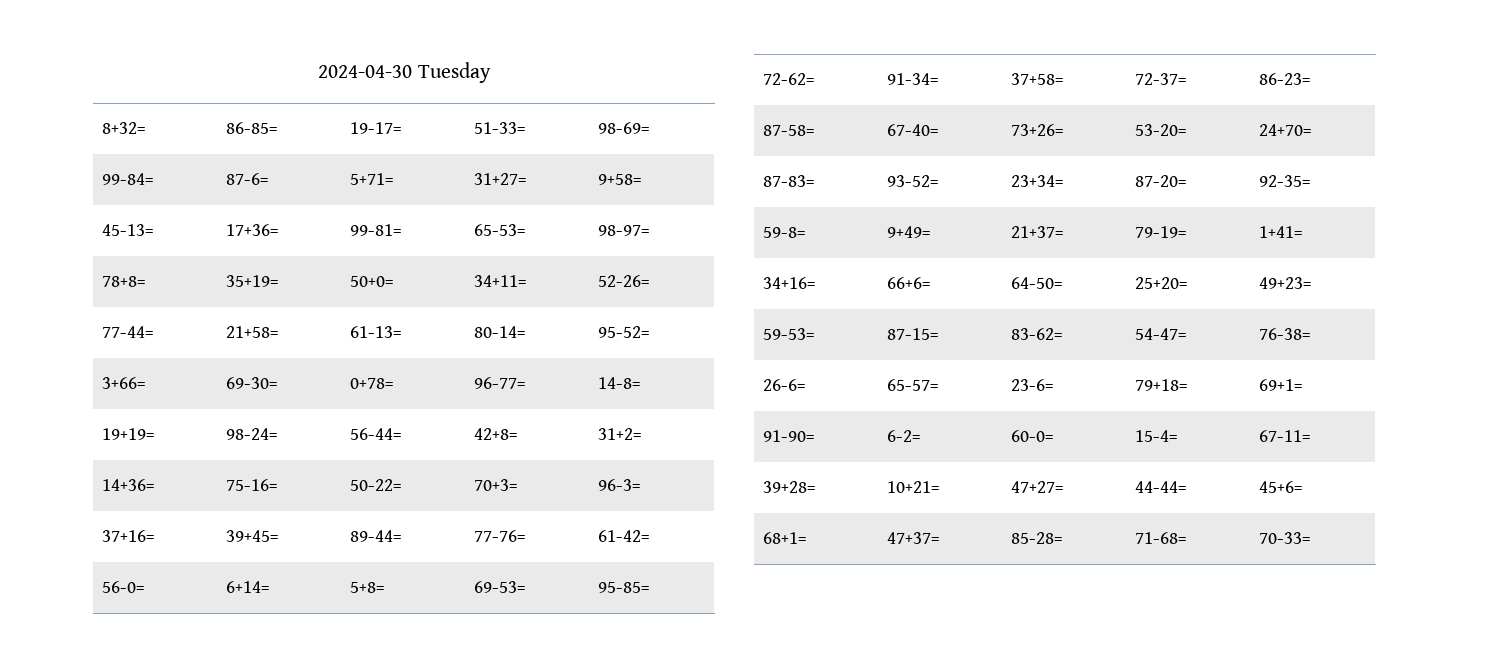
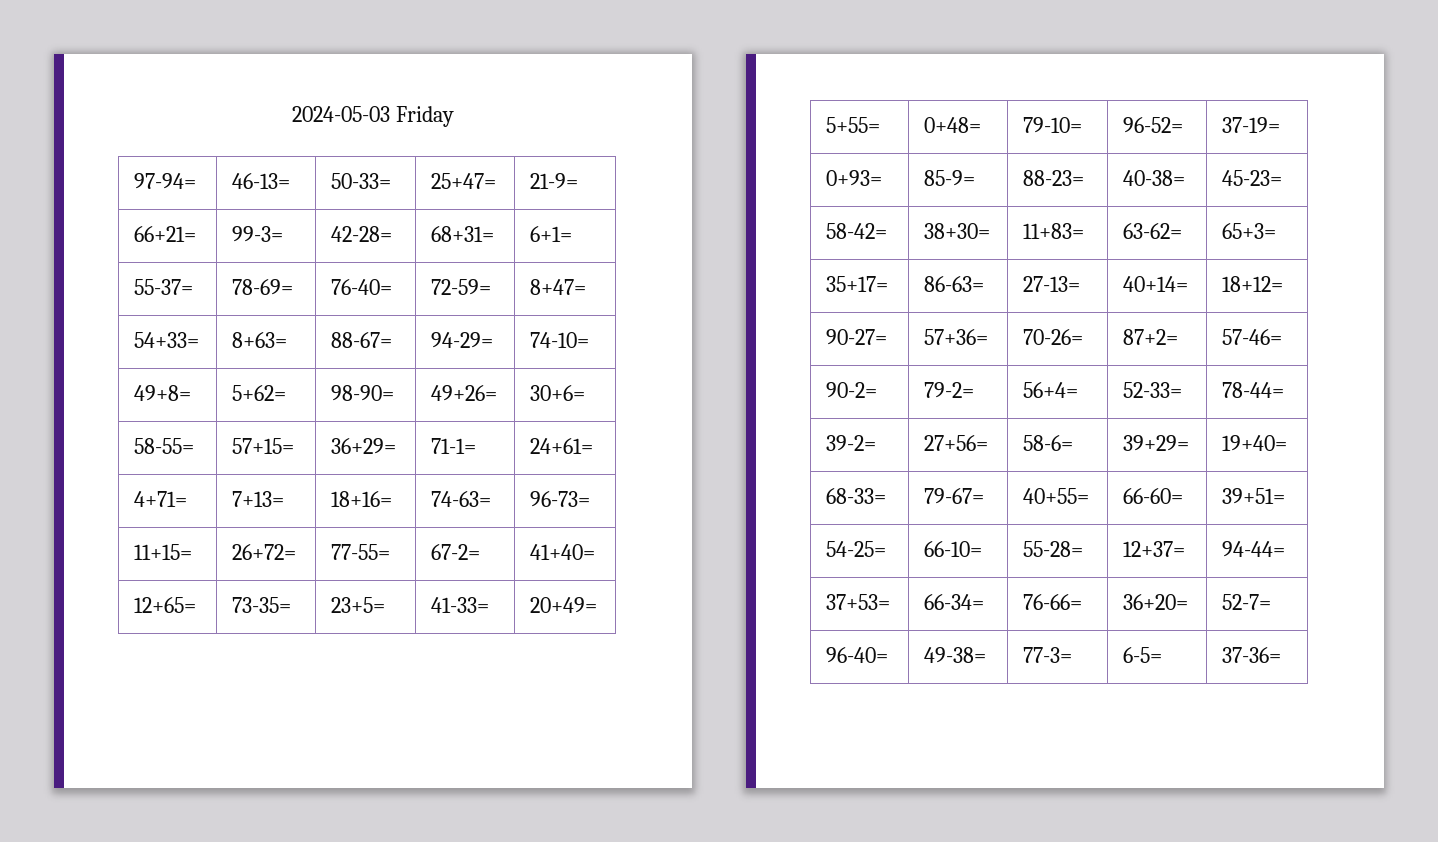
[318,62,491,83] [102,122,146,134] [226,122,278,134] [350,122,402,134] [474,122,526,134] [598,122,650,134] [102,173,154,185] [226,173,269,185] [350,173,394,185] [474,173,527,185] [598,174,642,185] [102,224,154,236] [226,224,279,236] [350,224,402,236] [474,224,526,236] [598,225,650,236] [102,276,146,287] [226,275,279,287] [350,276,394,287] [474,275,527,287] [598,275,650,287] [102,326,154,338] [226,326,279,338] [350,326,402,338] [474,326,526,338] [598,326,650,338] [102,377,146,389] [226,377,278,389] [350,378,394,389] [474,377,526,389] [598,377,641,389] [102,428,155,440] [226,428,278,440] [350,428,402,440] [474,428,518,440] [598,428,642,440] [102,479,155,491] [226,479,278,491] [350,479,402,491] [474,479,518,491] [598,479,641,491] [102,530,155,542] [226,530,279,542] [350,530,402,542] [474,530,526,542] [598,530,650,542] [102,581,145,593] [226,581,270,593] [350,582,385,593] [474,581,526,593] [598,582,650,593] [763,73,815,85] [887,73,939,85] [1011,73,1064,85] [1135,73,1187,85] [1259,73,1311,85] [763,125,815,136] [887,124,939,136] [1011,124,1064,136] [1135,124,1187,136] [1259,124,1312,136] [763,175,815,187] [887,175,939,187] [1011,175,1064,187] [1135,175,1187,187] [1259,175,1311,187] [763,227,806,238] [887,226,931,238] [1011,226,1064,238] [1135,226,1187,238] [1259,226,1303,238] [763,277,816,289] [887,277,931,289] [1011,277,1063,289] [1135,277,1188,289] [1259,277,1312,289] [763,328,815,340] [887,328,939,340] [1011,328,1063,340] [1135,328,1187,340] [1259,328,1311,340] [763,379,806,391] [887,379,939,391] [1011,379,1054,391] [1135,379,1188,391] [1259,379,1303,391] [763,430,815,442] [887,430,921,442] [1011,430,1054,442] [1135,430,1178,442] [1259,430,1311,442] [763,481,816,493] [887,481,940,493] [1011,481,1064,493] [1135,481,1187,493] [1259,481,1303,493] [763,532,807,544] [887,532,940,544] [1011,532,1063,544] [1135,532,1187,544] [1259,532,1311,544] 2024-04-30 Tuesday // 8+32= | 86-85= | 19-17= | 51-33= | 98-69= // 99-84= | 87-6= | 5+71= | 31+27= | 9+58= // 45-13= | 17+36= | 99-81= | 65-53= | 98-97= // 78+8= | 35+19= | 50+0= | 34+11= | 52-26= // 77-44= | 21+58= | 61-13= | 80-14= | 95-52= // 3+66= | 69-30= | 0+78= | 96-77= | 14-8= // 19+19= | 98-24= | 56-44= | 42+8= | 31+2= // 14+36= | 75-16= | 50-22= | 70+3= | 96-3= // 37+16= | 39+45= | 89-44= | 77-76= | 61-42= // 56-0= | 6+14= | 5+8= | 69-53= | 95-85= // 72-62= | 91-34= | 37+58= | 72-37= | 86-23= // 87-58= | 67-40= | 73+26= | 53-20= | 24+70= // 87-83= | 93-52= | 23+34= | 87-20= | 92-35= // 59-8= | 9+49= | 21+37= | 79-19= | 1+41= // 34+16= | 66+6= | 64-50= | 25+20= | 49+23= // 59-53= | 87-15= | 83-62= | 54-47= | 76-38= // 26-6= | 65-57= | 23-6= | 79+18= | 69+1= // 91-90= | 6-2= | 60-0= | 15-4= | 67-11= // 39+28= | 10+21= | 47+27= | 44-44= | 45+6= // 68+1= | 47+37= | 85-28= | 71-68= | 70-33= -> [292,106,454,127] [134,173,197,189] [232,173,291,189] [331,173,392,189] [431,173,497,189] [530,173,579,189] [134,226,197,242] [232,226,284,242] [331,226,393,242] [431,226,495,242] [530,226,573,242] [134,279,194,295] [232,279,294,295] [331,279,393,295] [431,279,492,295] [530,279,587,295] [134,332,200,348] [232,332,288,348] [331,332,393,348] [431,332,494,348] [530,332,590,348] [134,385,192,401] [232,385,287,401] [331,385,395,401] [431,385,498,401] [530,385,586,401] [134,438,195,454] [232,438,295,454] [331,438,397,454] [431,438,477,454] [530,438,594,454] [134,491,188,507] [232,491,285,507] [331,491,393,507] [431,491,492,507] [530,491,591,507] [134,544,193,560] [232,544,297,560] [331,544,391,560] [431,544,481,560] [530,544,596,560] [134,597,197,613] [232,597,292,613] [331,597,386,613] [431,597,490,613] [530,597,598,613] [826,117,881,133] [924,117,982,133] [1023,117,1083,133] [1123,117,1184,133] [1222,117,1281,133] [826,170,883,186] [924,170,976,186] [1023,170,1085,186] [1123,170,1186,186] [1222,170,1283,186] [826,223,888,239] [924,223,991,239] [1023,223,1085,239] [1123,223,1183,239] [1222,223,1277,239] [826,276,889,292] [924,276,985,292] [1023,276,1081,292] [1123,276,1189,292] [1222,276,1284,292] [826,329,888,345] [924,329,989,345] [1023,329,1084,345] [1123,329,1179,345] [1222,329,1283,345] [826,382,878,398] [924,382,975,398] [1023,382,1079,398] [1123,382,1183,398] [1222,382,1285,398] [826,435,877,451] [924,435,989,451] [1023,435,1074,451] [1123,435,1190,451] [1222,435,1288,451] [826,488,887,504] [924,488,985,504] [1023,488,1090,504] [1123,488,1184,504] [1222,488,1286,504] [826,541,887,557] [924,541,983,557] [1023,541,1084,557] [1123,541,1186,557] [1222,541,1286,557] [826,594,891,610] [924,594,985,610] [1023,594,1083,610] [1123,594,1189,610] [1222,594,1272,610] [826,647,889,663] [924,647,987,663] [1023,647,1073,663] [1123,647,1163,663] [1222,647,1282,663] 2024-05-03 Friday // 97-94= | 46-13= | 50-33= | 25+47= | 21-9= // 66+21= | 99-3= | 42-28= | 68+31= | 6+1= // 55-37= | 78-69= | 76-40= | 72-59= | 8+47= // 54+33= | 8+63= | 88-67= | 94-29= | 74-10= // 49+8= | 5+62= | 98-90= | 49+26= | 30+6= // 58-55= | 57+15= | 36+29= | 71-1= | 24+61= // 4+71= | 7+13= | 18+16= | 74-63= | 96-73= // 11+15= | 26+72= | 77-55= | 67-2= | 41+40= // 12+65= | 73-35= | 23+5= | 41-33= | 20+49= // 5+55= | 0+48= | 79-10= | 96-52= | 37-19= // 0+93= | 85-9= | 88-23= | 40-38= | 45-23= // 58-42= | 38+30= | 11+83= | 63-62= | 65+3= // 35+17= | 86-63= | 27-13= | 40+14= | 18+12= // 90-27= | 57+36= | 70-26= | 87+2= | 57-46= // 90-2= | 79-2= | 56+4= | 52-33= | 78-44= // 39-2= | 27+56= | 58-6= | 39+29= | 19+40= // 68-33= | 79-67= | 40+55= | 66-60= | 39+51= // 54-25= | 66-10= | 55-28= | 12+37= | 94-44= // 37+53= | 66-34= | 76-66= | 36+20= | 52-7= // 96-40= | 49-38= | 77-3= | 6-5= | 37-36=

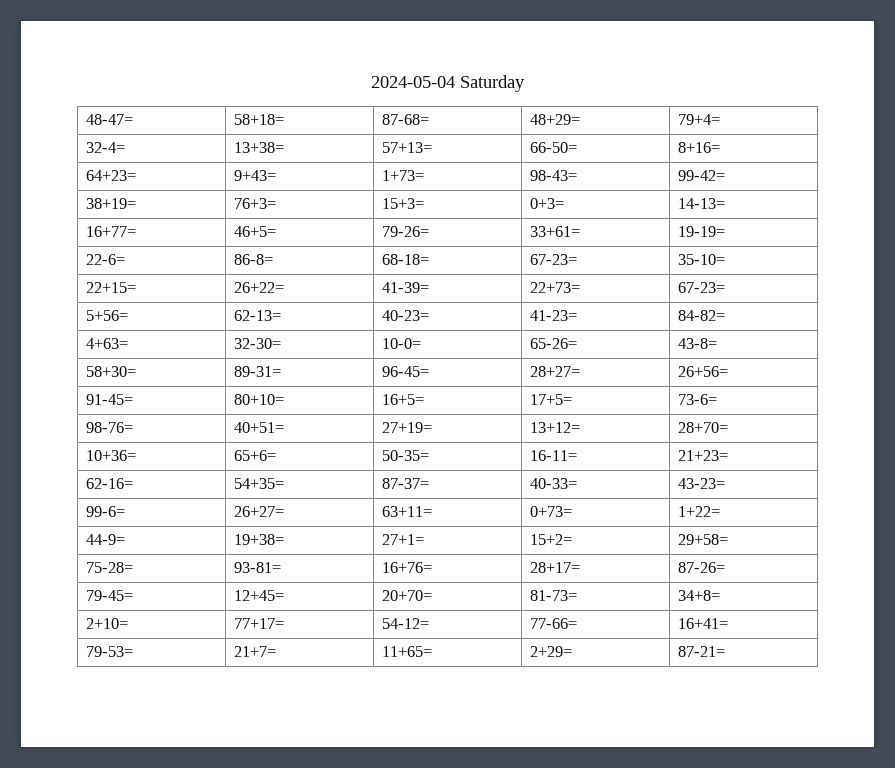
[292,106,454,127] [134,173,197,189] [232,173,291,189] [331,173,392,189] [431,173,497,189] [530,173,579,189] [134,226,197,242] [232,226,284,242] [331,226,393,242] [431,226,495,242] [530,226,573,242] [134,279,194,295] [232,279,294,295] [331,279,393,295] [431,279,492,295] [530,279,587,295] [134,332,200,348] [232,332,288,348] [331,332,393,348] [431,332,494,348] [530,332,590,348] [134,385,192,401] [232,385,287,401] [331,385,395,401] [431,385,498,401] [530,385,586,401] [134,438,195,454] [232,438,295,454] [331,438,397,454] [431,438,477,454] [530,438,594,454] [134,491,188,507] [232,491,285,507] [331,491,393,507] [431,491,492,507] [530,491,591,507] [134,544,193,560] [232,544,297,560] [331,544,391,560] [431,544,481,560] [530,544,596,560] [134,597,197,613] [232,597,292,613] [331,597,386,613] [431,597,490,613] [530,597,598,613] [826,117,881,133] [924,117,982,133] [1023,117,1083,133] [1123,117,1184,133] [1222,117,1281,133] [826,170,883,186] [924,170,976,186] [1023,170,1085,186] [1123,170,1186,186] [1222,170,1283,186] [826,223,888,239] [924,223,991,239] [1023,223,1085,239] [1123,223,1183,239] [1222,223,1277,239] [826,276,889,292] [924,276,985,292] [1023,276,1081,292] [1123,276,1189,292] [1222,276,1284,292] [826,329,888,345] [924,329,989,345] [1023,329,1084,345] [1123,329,1179,345] [1222,329,1283,345] [826,382,878,398] [924,382,975,398] [1023,382,1079,398] [1123,382,1183,398] [1222,382,1285,398] [826,435,877,451] [924,435,989,451] [1023,435,1074,451] [1123,435,1190,451] [1222,435,1288,451] [826,488,887,504] [924,488,985,504] [1023,488,1090,504] [1123,488,1184,504] [1222,488,1286,504] [826,541,887,557] [924,541,983,557] [1023,541,1084,557] [1123,541,1186,557] [1222,541,1286,557] [826,594,891,610] [924,594,985,610] [1023,594,1083,610] [1123,594,1189,610] [1222,594,1272,610] [826,647,889,663] [924,647,987,663] [1023,647,1073,663] [1123,647,1163,663] [1222,647,1282,663] 2024-05-03 Friday // 97-94= | 46-13= | 50-33= | 25+47= | 21-9= // 66+21= | 99-3= | 42-28= | 68+31= | 6+1= // 55-37= | 78-69= | 76-40= | 72-59= | 8+47= // 54+33= | 8+63= | 88-67= | 94-29= | 74-10= // 49+8= | 5+62= | 98-90= | 49+26= | 30+6= // 58-55= | 57+15= | 36+29= | 71-1= | 24+61= // 4+71= | 7+13= | 18+16= | 74-63= | 96-73= // 11+15= | 26+72= | 77-55= | 67-2= | 41+40= // 12+65= | 73-35= | 23+5= | 41-33= | 20+49= // 5+55= | 0+48= | 79-10= | 96-52= | 37-19= // 0+93= | 85-9= | 88-23= | 40-38= | 45-23= // 58-42= | 38+30= | 11+83= | 63-62= | 65+3= // 35+17= | 86-63= | 27-13= | 40+14= | 18+12= // 90-27= | 57+36= | 70-26= | 87+2= | 57-46= // 90-2= | 79-2= | 56+4= | 52-33= | 78-44= // 39-2= | 27+56= | 58-6= | 39+29= | 19+40= // 68-33= | 79-67= | 40+55= | 66-60= | 39+51= // 54-25= | 66-10= | 55-28= | 12+37= | 94-44= // 37+53= | 66-34= | 76-66= | 36+20= | 52-7= // 96-40= | 49-38= | 77-3= | 6-5= | 37-36= -> [371,75,525,92] [86,114,134,125] [234,114,285,125] [382,114,430,125] [530,114,581,125] [678,114,721,125] [86,142,126,153] [234,142,285,153] [382,142,433,153] [530,142,578,153] [678,142,721,153] [86,170,137,181] [234,170,277,181] [382,170,425,181] [530,170,578,181] [678,170,726,181] [86,198,137,209] [234,198,277,209] [382,198,425,209] [530,198,565,209] [678,198,726,209] [86,226,137,237] [234,226,277,237] [382,226,430,237] [530,226,581,237] [678,226,726,237] [86,254,126,265] [234,254,274,265] [382,254,430,265] [530,254,578,265] [678,254,726,265] [86,282,137,293] [234,282,285,293] [382,282,430,293] [530,282,581,293] [678,282,726,293] [86,310,129,321] [234,310,282,321] [382,310,430,321] [530,310,578,321] [678,310,726,321] [86,338,129,349] [234,338,282,349] [382,338,422,349] [530,338,578,349] [678,338,718,349] [86,366,137,377] [234,366,282,377] [382,366,430,377] [530,366,581,377] [678,366,729,377] [86,394,134,405] [234,394,285,405] [382,394,425,405] [530,394,573,405] [678,394,718,405] [86,422,134,433] [234,422,285,433] [382,422,433,433] [530,422,581,433] [678,422,729,433] [86,450,137,461] [234,450,277,461] [382,450,430,461] [530,450,578,461] [678,450,729,461] [86,478,134,489] [234,478,285,489] [382,478,430,489] [530,478,578,489] [678,478,726,489] [86,506,126,517] [234,506,285,517] [382,506,433,517] [530,506,573,517] [678,506,721,517] [86,534,126,545] [234,534,285,545] [382,534,425,545] [530,534,573,545] [678,534,729,545] [86,562,134,573] [234,562,282,573] [382,562,433,573] [530,562,581,573] [678,562,726,573] [86,590,134,601] [234,590,285,601] [382,590,433,601] [530,590,578,601] [678,590,721,601] [86,618,129,629] [234,618,285,629] [382,618,430,629] [530,618,578,629] [678,618,729,629] [86,646,134,657] [234,646,277,657] [382,646,433,657] [530,646,573,657] [678,646,726,657] 2024-05-04 Saturday // 48-47= | 58+18= | 87-68= | 48+29= | 79+4= // 32-4= | 13+38= | 57+13= | 66-50= | 8+16= // 64+23= | 9+43= | 1+73= | 98-43= | 99-42= // 38+19= | 76+3= | 15+3= | 0+3= | 14-13= // 16+77= | 46+5= | 79-26= | 33+61= | 19-19= // 22-6= | 86-8= | 68-18= | 67-23= | 35-10= // 22+15= | 26+22= | 41-39= | 22+73= | 67-23= // 5+56= | 62-13= | 40-23= | 41-23= | 84-82= // 4+63= | 32-30= | 10-0= | 65-26= | 43-8= // 58+30= | 89-31= | 96-45= | 28+27= | 26+56= // 91-45= | 80+10= | 16+5= | 17+5= | 73-6= // 98-76= | 40+51= | 27+19= | 13+12= | 28+70= // 10+36= | 65+6= | 50-35= | 16-11= | 21+23= // 62-16= | 54+35= | 87-37= | 40-33= | 43-23= // 99-6= | 26+27= | 63+11= | 0+73= | 1+22= // 44-9= | 19+38= | 27+1= | 15+2= | 29+58= // 75-28= | 93-81= | 16+76= | 28+17= | 87-26= // 79-45= | 12+45= | 20+70= | 81-73= | 34+8= // 2+10= | 77+17= | 54-12= | 77-66= | 16+41= // 79-53= | 21+7= | 11+65= | 2+29= | 87-21=

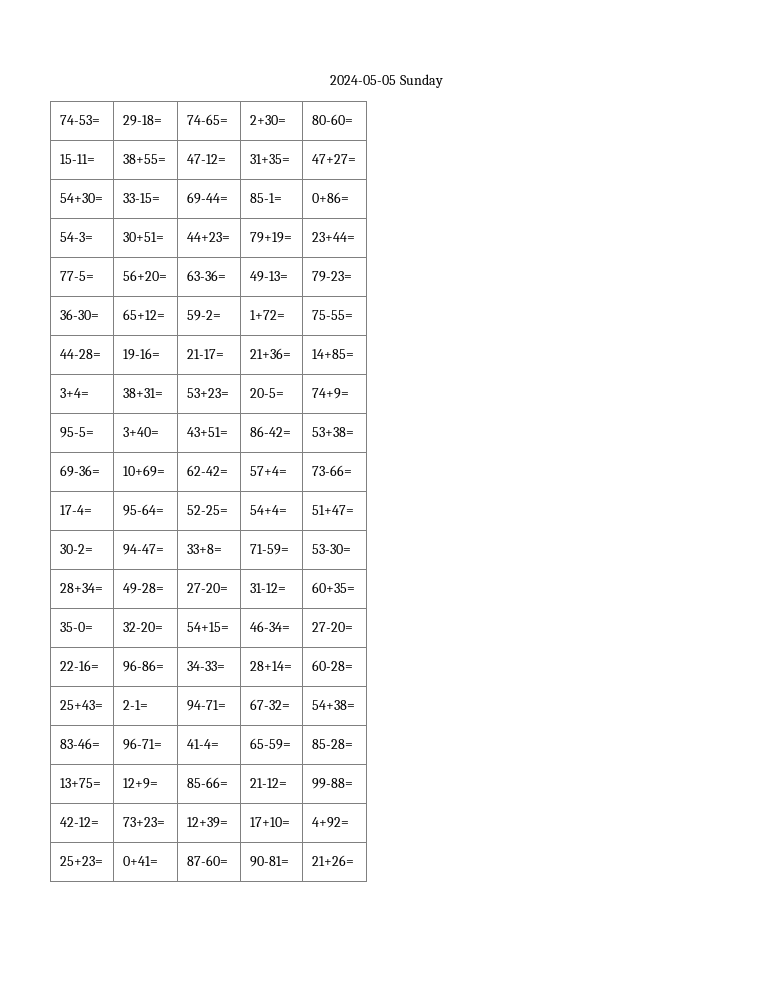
[371,75,525,92] [86,114,134,125] [234,114,285,125] [382,114,430,125] [530,114,581,125] [678,114,721,125] [86,142,126,153] [234,142,285,153] [382,142,433,153] [530,142,578,153] [678,142,721,153] [86,170,137,181] [234,170,277,181] [382,170,425,181] [530,170,578,181] [678,170,726,181] [86,198,137,209] [234,198,277,209] [382,198,425,209] [530,198,565,209] [678,198,726,209] [86,226,137,237] [234,226,277,237] [382,226,430,237] [530,226,581,237] [678,226,726,237] [86,254,126,265] [234,254,274,265] [382,254,430,265] [530,254,578,265] [678,254,726,265] [86,282,137,293] [234,282,285,293] [382,282,430,293] [530,282,581,293] [678,282,726,293] [86,310,129,321] [234,310,282,321] [382,310,430,321] [530,310,578,321] [678,310,726,321] [86,338,129,349] [234,338,282,349] [382,338,422,349] [530,338,578,349] [678,338,718,349] [86,366,137,377] [234,366,282,377] [382,366,430,377] [530,366,581,377] [678,366,729,377] [86,394,134,405] [234,394,285,405] [382,394,425,405] [530,394,573,405] [678,394,718,405] [86,422,134,433] [234,422,285,433] [382,422,433,433] [530,422,581,433] [678,422,729,433] [86,450,137,461] [234,450,277,461] [382,450,430,461] [530,450,578,461] [678,450,729,461] [86,478,134,489] [234,478,285,489] [382,478,430,489] [530,478,578,489] [678,478,726,489] [86,506,126,517] [234,506,285,517] [382,506,433,517] [530,506,573,517] [678,506,721,517] [86,534,126,545] [234,534,285,545] [382,534,425,545] [530,534,573,545] [678,534,729,545] [86,562,134,573] [234,562,282,573] [382,562,433,573] [530,562,581,573] [678,562,726,573] [86,590,134,601] [234,590,285,601] [382,590,433,601] [530,590,578,601] [678,590,721,601] [86,618,129,629] [234,618,285,629] [382,618,430,629] [530,618,578,629] [678,618,729,629] [86,646,134,657] [234,646,277,657] [382,646,433,657] [530,646,573,657] [678,646,726,657] 2024-05-04 Saturday // 48-47= | 58+18= | 87-68= | 48+29= | 79+4= // 32-4= | 13+38= | 57+13= | 66-50= | 8+16= // 64+23= | 9+43= | 1+73= | 98-43= | 99-42= // 38+19= | 76+3= | 15+3= | 0+3= | 14-13= // 16+77= | 46+5= | 79-26= | 33+61= | 19-19= // 22-6= | 86-8= | 68-18= | 67-23= | 35-10= // 22+15= | 26+22= | 41-39= | 22+73= | 67-23= // 5+56= | 62-13= | 40-23= | 41-23= | 84-82= // 4+63= | 32-30= | 10-0= | 65-26= | 43-8= // 58+30= | 89-31= | 96-45= | 28+27= | 26+56= // 91-45= | 80+10= | 16+5= | 17+5= | 73-6= // 98-76= | 40+51= | 27+19= | 13+12= | 28+70= // 10+36= | 65+6= | 50-35= | 16-11= | 21+23= // 62-16= | 54+35= | 87-37= | 40-33= | 43-23= // 99-6= | 26+27= | 63+11= | 0+73= | 1+22= // 44-9= | 19+38= | 27+1= | 15+2= | 29+58= // 75-28= | 93-81= | 16+76= | 28+17= | 87-26= // 79-45= | 12+45= | 20+70= | 81-73= | 34+8= // 2+10= | 77+17= | 54-12= | 77-66= | 16+41= // 79-53= | 21+7= | 11+65= | 2+29= | 87-21= -> [330,74,443,88] [59,115,100,125] [122,115,162,126] [186,114,228,125] [249,115,286,125] [311,114,353,125] [59,154,95,164] [122,154,166,164] [186,154,226,164] [249,154,290,164] [311,154,356,164] [59,193,103,203] [122,193,160,203] [186,192,228,204] [249,193,282,203] [311,192,349,203] [59,232,93,242] [122,232,164,242] [186,232,230,242] [249,232,292,243] [311,232,355,242] [59,271,94,281] [122,270,167,281] [186,270,226,281] [249,271,288,282] [311,271,352,282] [59,309,99,320] [122,309,165,320] [186,310,221,321] [249,310,285,320] [311,310,353,320] [59,349,101,359] [122,348,160,360] [186,349,224,359] [249,348,291,359] [311,349,354,359] [59,388,89,398] [122,388,163,398] [186,388,229,398] [249,388,284,398] [311,388,349,399] [59,427,94,438] [122,427,159,437] [186,427,228,437] [249,426,291,437] [311,427,354,437] [59,465,100,477] [122,465,165,477] [186,465,228,476] [249,466,287,476] [311,465,352,476] [59,505,92,515] [122,504,164,516] [186,505,228,515] [249,505,287,515] [311,505,354,515] [59,544,93,554] [122,544,164,555] [186,544,222,554] [249,544,289,555] [311,544,351,554] [59,583,103,593] [122,583,164,594] [186,583,228,593] [249,583,286,593] [311,582,355,593] [59,622,93,632] [122,622,163,632] [186,622,229,632] [249,621,290,632] [311,622,353,632] [59,660,99,671] [122,660,164,672] [186,661,225,671] [249,661,292,671] [311,660,353,671] [59,700,103,710] [122,700,148,710] [186,700,226,711] [249,699,290,710] [311,700,355,710] [59,738,100,749] [122,738,162,750] [186,739,219,749] [249,738,291,750] [311,739,353,749] [59,778,101,788] [122,778,158,789] [186,777,228,788] [249,778,287,788] [311,778,353,789] [59,817,99,827] [122,817,165,827] [186,817,228,828] [249,817,290,827] [311,817,349,828] [59,856,103,866] [122,856,158,866] [186,855,228,866] [249,856,289,867] [311,855,354,866] 2024-05-05 Sunday // 74-53= | 29-18= | 74-65= | 2+30= | 80-60= // 15-11= | 38+55= | 47-12= | 31+35= | 47+27= // 54+30= | 33-15= | 69-44= | 85-1= | 0+86= // 54-3= | 30+51= | 44+23= | 79+19= | 23+44= // 77-5= | 56+20= | 63-36= | 49-13= | 79-23= // 36-30= | 65+12= | 59-2= | 1+72= | 75-55= // 44-28= | 19-16= | 21-17= | 21+36= | 14+85= // 3+4= | 38+31= | 53+23= | 20-5= | 74+9= // 95-5= | 3+40= | 43+51= | 86-42= | 53+38= // 69-36= | 10+69= | 62-42= | 57+4= | 73-66= // 17-4= | 95-64= | 52-25= | 54+4= | 51+47= // 30-2= | 94-47= | 33+8= | 71-59= | 53-30= // 28+34= | 49-28= | 27-20= | 31-12= | 60+35= // 35-0= | 32-20= | 54+15= | 46-34= | 27-20= // 22-16= | 96-86= | 34-33= | 28+14= | 60-28= // 25+43= | 2-1= | 94-71= | 67-32= | 54+38= // 83-46= | 96-71= | 41-4= | 65-59= | 85-28= // 13+75= | 12+9= | 85-66= | 21-12= | 99-88= // 42-12= | 73+23= | 12+39= | 17+10= | 4+92= // 25+23= | 0+41= | 87-60= | 90-81= | 21+26=

